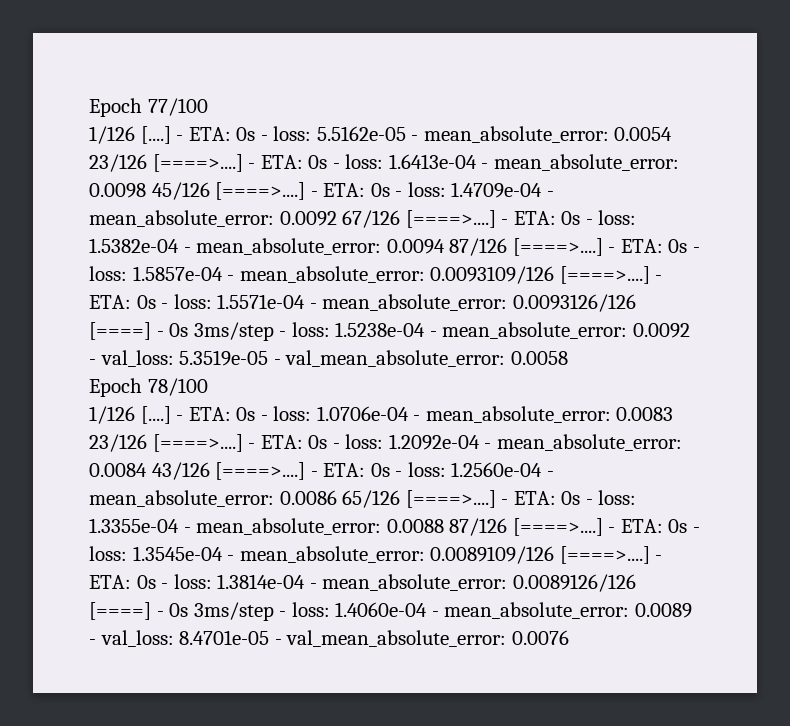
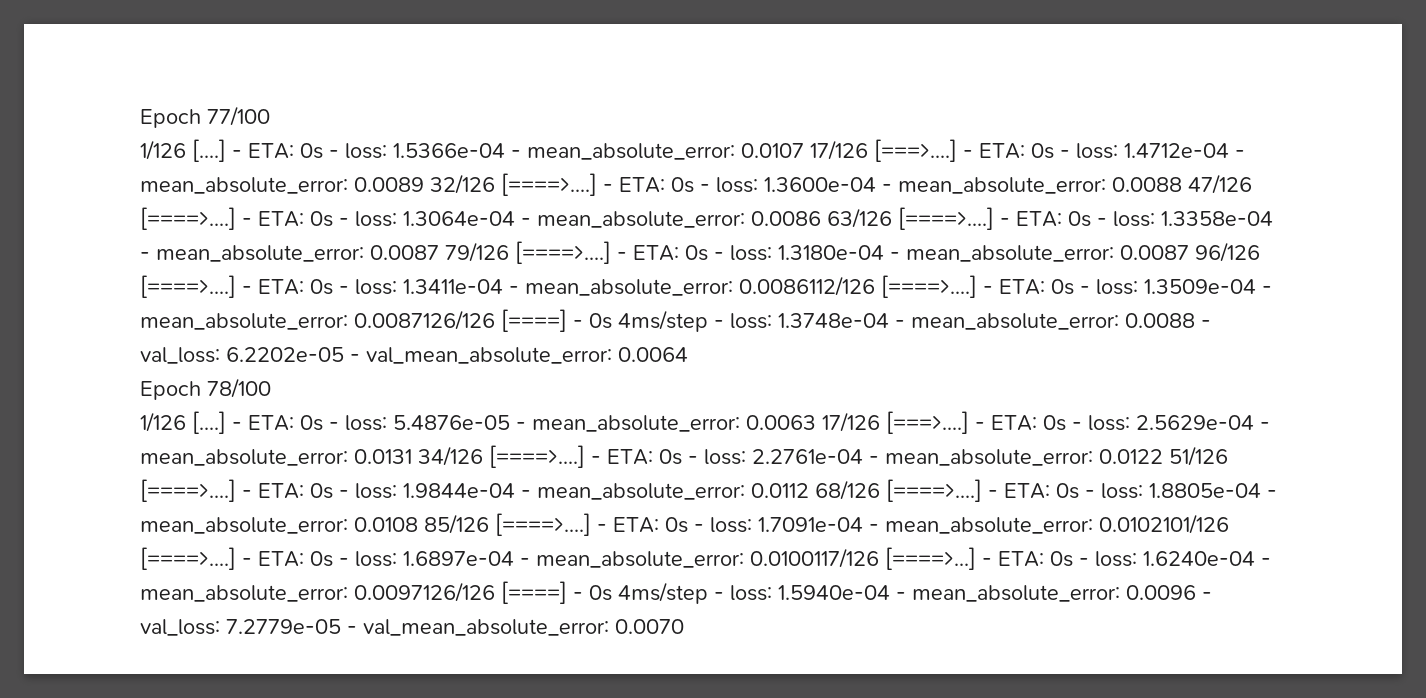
[316,126,673,143] [89,154,679,172] [89,182,554,200] [89,210,637,228] [89,238,700,256] [89,266,663,284] [89,294,636,312] [89,322,690,341] [89,350,568,367] 5.5162e-05 - mean_absolute_error: 0.0054 23/126 [====>....] - ETA: 0s - loss: 1.6413e-04 - mean_absolute_error: 0.0098 45/126 [====>....] - ETA: 0s - loss: 1.4709e-04 - mean_absolute_error: 0.0092 67/126 [====>....] - ETA: 0s - loss: 1.5382e-04 - mean_absolute_error: 0.0094 87/126 [====>....] - ETA: 0s - loss: 1.5857e-04 - mean_absolute_error: 0.0093109/126 [====>....] - ETA: 0s - loss: 1.5571e-04 - mean_absolute_error: 0.0093126/126 [====] - 0s 3ms/step - loss: 1.5238e-04 - mean_absolute_error: 0.0092 - val_loss: 5.3519e-05 - val_mean_absolute_error: 0.0058 -> [393,139,1245,162] [140,173,1252,196] [140,207,1273,230] [140,241,1260,264] [140,275,1272,298] [140,309,1211,332] [140,347,688,364] 1.5366e-04 - mean_absolute_error: 0.0107 17/126 [===>....] - ETA: 0s - loss: 1.4712e-04 - mean_absolute_error: 0.0089 32/126 [====>....] - ETA: 0s - loss: 1.3600e-04 - mean_absolute_error: 0.0088 47/126 [====>....] - ETA: 0s - loss: 1.3064e-04 - mean_absolute_error: 0.0086 63/126 [====>....] - ETA: 0s - loss: 1.3358e-04 - mean_absolute_error: 0.0087 79/126 [====>....] - ETA: 0s - loss: 1.3180e-04 - mean_absolute_error: 0.0087 96/126 [====>....] - ETA: 0s - loss: 1.3411e-04 - mean_absolute_error: 0.0086112/126 [====>....] - ETA: 0s - loss: 1.3509e-04 - mean_absolute_error: 0.0087126/126 [====] - 0s 4ms/step - loss: 1.3748e-04 - mean_absolute_error: 0.0088 - val_loss: 6.2202e-05 - val_mean_absolute_error: 0.0064
[316,406,674,423] [89,434,682,452] [89,462,554,480] [89,490,637,508] [89,518,700,536] [89,546,663,564] [89,574,636,592] [89,602,692,621] [89,630,569,647] 1.0706e-04 - mean_absolute_error: 0.0083 23/126 [====>....] - ETA: 0s - loss: 1.2092e-04 - mean_absolute_error: 0.0084 43/126 [====>....] - ETA: 0s - loss: 1.2560e-04 - mean_absolute_error: 0.0086 65/126 [====>....] - ETA: 0s - loss: 1.3355e-04 - mean_absolute_error: 0.0088 87/126 [====>....] - ETA: 0s - loss: 1.3545e-04 - mean_absolute_error: 0.0089109/126 [====>....] - ETA: 0s - loss: 1.3814e-04 - mean_absolute_error: 0.0089126/126 [====] - 0s 3ms/step - loss: 1.4060e-04 - mean_absolute_error: 0.0089 - val_loss: 8.4701e-05 - val_mean_absolute_error: 0.0076 -> [393,411,1270,434] [140,445,1228,468] [140,479,1277,502] [140,513,1229,536] [140,547,1271,570] [140,581,1212,604] [140,619,684,636] 5.4876e-05 - mean_absolute_error: 0.0063 17/126 [===>....] - ETA: 0s - loss: 2.5629e-04 - mean_absolute_error: 0.0131 34/126 [====>....] - ETA: 0s - loss: 2.2761e-04 - mean_absolute_error: 0.0122 51/126 [====>....] - ETA: 0s - loss: 1.9844e-04 - mean_absolute_error: 0.0112 68/126 [====>....] - ETA: 0s - loss: 1.8805e-04 - mean_absolute_error: 0.0108 85/126 [====>....] - ETA: 0s - loss: 1.7091e-04 - mean_absolute_error: 0.0102101/126 [====>....] - ETA: 0s - loss: 1.6897e-04 - mean_absolute_error: 0.0100117/126 [====>...] - ETA: 0s - loss: 1.6240e-04 - mean_absolute_error: 0.0097126/126 [====] - 0s 4ms/step - loss: 1.5940e-04 - mean_absolute_error: 0.0096 - val_loss: 7.2779e-05 - val_mean_absolute_error: 0.0070

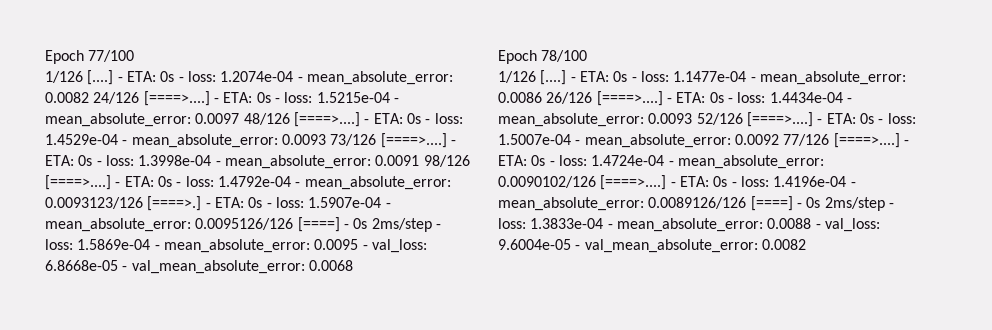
[393,139,1245,162] [140,173,1252,196] [140,207,1273,230] [140,241,1260,264] [140,275,1272,298] [140,309,1211,332] [140,347,688,364] 1.5366e-04 - mean_absolute_error: 0.0107 17/126 [===>....] - ETA: 0s - loss: 1.4712e-04 - mean_absolute_error: 0.0089 32/126 [====>....] - ETA: 0s - loss: 1.3600e-04 - mean_absolute_error: 0.0088 47/126 [====>....] - ETA: 0s - loss: 1.3064e-04 - mean_absolute_error: 0.0086 63/126 [====>....] - ETA: 0s - loss: 1.3358e-04 - mean_absolute_error: 0.0087 79/126 [====>....] - ETA: 0s - loss: 1.3180e-04 - mean_absolute_error: 0.0087 96/126 [====>....] - ETA: 0s - loss: 1.3411e-04 - mean_absolute_error: 0.0086112/126 [====>....] - ETA: 0s - loss: 1.3509e-04 - mean_absolute_error: 0.0087126/126 [====] - 0s 4ms/step - loss: 1.3748e-04 - mean_absolute_error: 0.0088 - val_loss: 6.2202e-05 - val_mean_absolute_error: 0.0064 -> [220,71,453,85] [45,91,399,106] [45,112,463,127] [45,133,456,148] [45,155,470,169] [45,175,451,190] [45,196,391,211] [45,217,441,232] [45,239,427,253] [45,260,353,274] 1.2074e-04 - mean_absolute_error: 0.0082 24/126 [====>....] - ETA: 0s - loss: 1.5215e-04 - mean_absolute_error: 0.0097 48/126 [====>....] - ETA: 0s - loss: 1.4529e-04 - mean_absolute_error: 0.0093 73/126 [====>....] - ETA: 0s - loss: 1.3998e-04 - mean_absolute_error: 0.0091 98/126 [====>....] - ETA: 0s - loss: 1.4792e-04 - mean_absolute_error: 0.0093123/126 [====>.] - ETA: 0s - loss: 1.5907e-04 - mean_absolute_error: 0.0095126/126 [====] - 0s 2ms/step - loss: 1.5869e-04 - mean_absolute_error: 0.0095 - val_loss: 6.8668e-05 - val_mean_absolute_error: 0.0068
[393,411,1270,434] [140,445,1228,468] [140,479,1277,502] [140,513,1229,536] [140,547,1271,570] [140,581,1212,604] [140,619,684,636] 5.4876e-05 - mean_absolute_error: 0.0063 17/126 [===>....] - ETA: 0s - loss: 2.5629e-04 - mean_absolute_error: 0.0131 34/126 [====>....] - ETA: 0s - loss: 2.2761e-04 - mean_absolute_error: 0.0122 51/126 [====>....] - ETA: 0s - loss: 1.9844e-04 - mean_absolute_error: 0.0112 68/126 [====>....] - ETA: 0s - loss: 1.8805e-04 - mean_absolute_error: 0.0108 85/126 [====>....] - ETA: 0s - loss: 1.7091e-04 - mean_absolute_error: 0.0102101/126 [====>....] - ETA: 0s - loss: 1.6897e-04 - mean_absolute_error: 0.0100117/126 [====>...] - ETA: 0s - loss: 1.6240e-04 - mean_absolute_error: 0.0097126/126 [====] - 0s 4ms/step - loss: 1.5940e-04 - mean_absolute_error: 0.0096 - val_loss: 7.2779e-05 - val_mean_absolute_error: 0.0070 -> [673,71,906,85] [498,91,852,106] [498,112,916,127] [498,133,909,148] [498,155,824,169] [498,175,856,190] [498,196,894,211] [498,218,880,232] [498,239,806,253] 1.1477e-04 - mean_absolute_error: 0.0086 26/126 [====>....] - ETA: 0s - loss: 1.4434e-04 - mean_absolute_error: 0.0093 52/126 [====>....] - ETA: 0s - loss: 1.5007e-04 - mean_absolute_error: 0.0092 77/126 [====>....] - ETA: 0s - loss: 1.4724e-04 - mean_absolute_error: 0.0090102/126 [====>....] - ETA: 0s - loss: 1.4196e-04 - mean_absolute_error: 0.0089126/126 [====] - 0s 2ms/step - loss: 1.3833e-04 - mean_absolute_error: 0.0088 - val_loss: 9.6004e-05 - val_mean_absolute_error: 0.0082

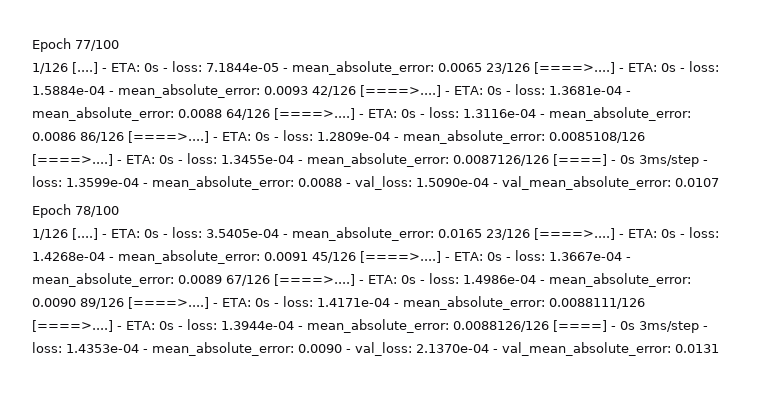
[220,71,453,85] [45,91,399,106] [45,112,463,127] [45,133,456,148] [45,155,470,169] [45,175,451,190] [45,196,391,211] [45,217,441,232] [45,239,427,253] [45,260,353,274] 1.2074e-04 - mean_absolute_error: 0.0082 24/126 [====>....] - ETA: 0s - loss: 1.5215e-04 - mean_absolute_error: 0.0097 48/126 [====>....] - ETA: 0s - loss: 1.4529e-04 - mean_absolute_error: 0.0093 73/126 [====>....] - ETA: 0s - loss: 1.3998e-04 - mean_absolute_error: 0.0091 98/126 [====>....] - ETA: 0s - loss: 1.4792e-04 - mean_absolute_error: 0.0093123/126 [====>.] - ETA: 0s - loss: 1.5907e-04 - mean_absolute_error: 0.0095126/126 [====] - 0s 2ms/step - loss: 1.5869e-04 - mean_absolute_error: 0.0095 - val_loss: 6.8668e-05 - val_mean_absolute_error: 0.0068 -> [205,61,719,75] [32,84,631,98] [32,107,691,121] [32,130,645,144] [32,153,708,167] [32,176,719,190] 7.1844e-05 - mean_absolute_error: 0.0065 23/126 [====>....] - ETA: 0s - loss: 1.5884e-04 - mean_absolute_error: 0.0093 42/126 [====>....] - ETA: 0s - loss: 1.3681e-04 - mean_absolute_error: 0.0088 64/126 [====>....] - ETA: 0s - loss: 1.3116e-04 - mean_absolute_error: 0.0086 86/126 [====>....] - ETA: 0s - loss: 1.2809e-04 - mean_absolute_error: 0.0085108/126 [====>....] - ETA: 0s - loss: 1.3455e-04 - mean_absolute_error: 0.0087126/126 [====] - 0s 3ms/step - loss: 1.3599e-04 - mean_absolute_error: 0.0088 - val_loss: 1.5090e-04 - val_mean_absolute_error: 0.0107
[673,71,906,85] [498,91,852,106] [498,112,916,127] [498,133,909,148] [498,155,824,169] [498,175,856,190] [498,196,894,211] [498,218,880,232] [498,239,806,253] 1.1477e-04 - mean_absolute_error: 0.0086 26/126 [====>....] - ETA: 0s - loss: 1.4434e-04 - mean_absolute_error: 0.0093 52/126 [====>....] - ETA: 0s - loss: 1.5007e-04 - mean_absolute_error: 0.0092 77/126 [====>....] - ETA: 0s - loss: 1.4724e-04 - mean_absolute_error: 0.0090102/126 [====>....] - ETA: 0s - loss: 1.4196e-04 - mean_absolute_error: 0.0089126/126 [====] - 0s 2ms/step - loss: 1.3833e-04 - mean_absolute_error: 0.0088 - val_loss: 9.6004e-05 - val_mean_absolute_error: 0.0082 -> [205,227,719,241] [32,250,631,264] [32,273,691,287] [32,296,645,310] [32,319,708,333] [32,342,719,356] 3.5405e-04 - mean_absolute_error: 0.0165 23/126 [====>....] - ETA: 0s - loss: 1.4268e-04 - mean_absolute_error: 0.0091 45/126 [====>....] - ETA: 0s - loss: 1.3667e-04 - mean_absolute_error: 0.0089 67/126 [====>....] - ETA: 0s - loss: 1.4986e-04 - mean_absolute_error: 0.0090 89/126 [====>....] - ETA: 0s - loss: 1.4171e-04 - mean_absolute_error: 0.0088111/126 [====>....] - ETA: 0s - loss: 1.3944e-04 - mean_absolute_error: 0.0088126/126 [====] - 0s 3ms/step - loss: 1.4353e-04 - mean_absolute_error: 0.0090 - val_loss: 2.1370e-04 - val_mean_absolute_error: 0.0131

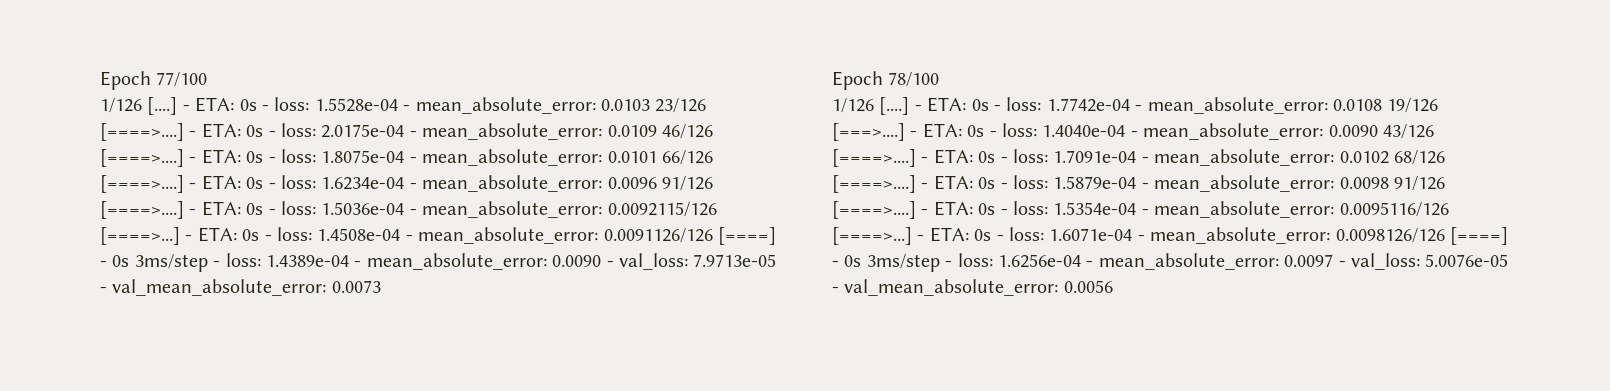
[205,61,719,75] [32,84,631,98] [32,107,691,121] [32,130,645,144] [32,153,708,167] [32,176,719,190] 7.1844e-05 - mean_absolute_error: 0.0065 23/126 [====>....] - ETA: 0s - loss: 1.5884e-04 - mean_absolute_error: 0.0093 42/126 [====>....] - ETA: 0s - loss: 1.3681e-04 - mean_absolute_error: 0.0088 64/126 [====>....] - ETA: 0s - loss: 1.3116e-04 - mean_absolute_error: 0.0086 86/126 [====>....] - ETA: 0s - loss: 1.2809e-04 - mean_absolute_error: 0.0085108/126 [====>....] - ETA: 0s - loss: 1.3455e-04 - mean_absolute_error: 0.0087126/126 [====] - 0s 3ms/step - loss: 1.3599e-04 - mean_absolute_error: 0.0088 - val_loss: 1.5090e-04 - val_mean_absolute_error: 0.0107 -> [314,97,707,114] [100,123,713,141] [100,149,713,167] [100,175,713,193] [100,201,717,219] [100,227,776,245] [100,253,777,272] [100,279,381,296] 1.5528e-04 - mean_absolute_error: 0.0103 23/126 [====>....] - ETA: 0s - loss: 2.0175e-04 - mean_absolute_error: 0.0109 46/126 [====>....] - ETA: 0s - loss: 1.8075e-04 - mean_absolute_error: 0.0101 66/126 [====>....] - ETA: 0s - loss: 1.6234e-04 - mean_absolute_error: 0.0096 91/126 [====>....] - ETA: 0s - loss: 1.5036e-04 - mean_absolute_error: 0.0092115/126 [====>...] - ETA: 0s - loss: 1.4508e-04 - mean_absolute_error: 0.0091126/126 [====] - 0s 3ms/step - loss: 1.4389e-04 - mean_absolute_error: 0.0090 - val_loss: 7.9713e-05 - val_mean_absolute_error: 0.0073
[205,227,719,241] [32,250,631,264] [32,273,691,287] [32,296,645,310] [32,319,708,333] [32,342,719,356] 3.5405e-04 - mean_absolute_error: 0.0165 23/126 [====>....] - ETA: 0s - loss: 1.4268e-04 - mean_absolute_error: 0.0091 45/126 [====>....] - ETA: 0s - loss: 1.3667e-04 - mean_absolute_error: 0.0089 67/126 [====>....] - ETA: 0s - loss: 1.4986e-04 - mean_absolute_error: 0.0090 89/126 [====>....] - ETA: 0s - loss: 1.4171e-04 - mean_absolute_error: 0.0088111/126 [====>....] - ETA: 0s - loss: 1.3944e-04 - mean_absolute_error: 0.0088126/126 [====] - 0s 3ms/step - loss: 1.4353e-04 - mean_absolute_error: 0.0090 - val_loss: 2.1370e-04 - val_mean_absolute_error: 0.0131 -> [1046,97,1439,114] [832,123,1434,141] [832,149,1445,167] [832,175,1445,193] [832,201,1449,219] [832,227,1508,245] [832,253,1509,272] [832,279,1113,296] 1.7742e-04 - mean_absolute_error: 0.0108 19/126 [===>....] - ETA: 0s - loss: 1.4040e-04 - mean_absolute_error: 0.0090 43/126 [====>....] - ETA: 0s - loss: 1.7091e-04 - mean_absolute_error: 0.0102 68/126 [====>....] - ETA: 0s - loss: 1.5879e-04 - mean_absolute_error: 0.0098 91/126 [====>....] - ETA: 0s - loss: 1.5354e-04 - mean_absolute_error: 0.0095116/126 [====>...] - ETA: 0s - loss: 1.6071e-04 - mean_absolute_error: 0.0098126/126 [====] - 0s 3ms/step - loss: 1.6256e-04 - mean_absolute_error: 0.0097 - val_loss: 5.0076e-05 - val_mean_absolute_error: 0.0056

